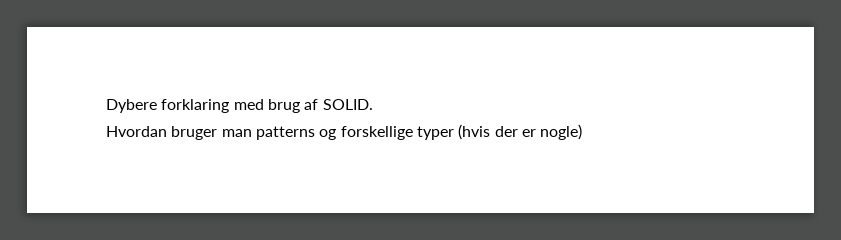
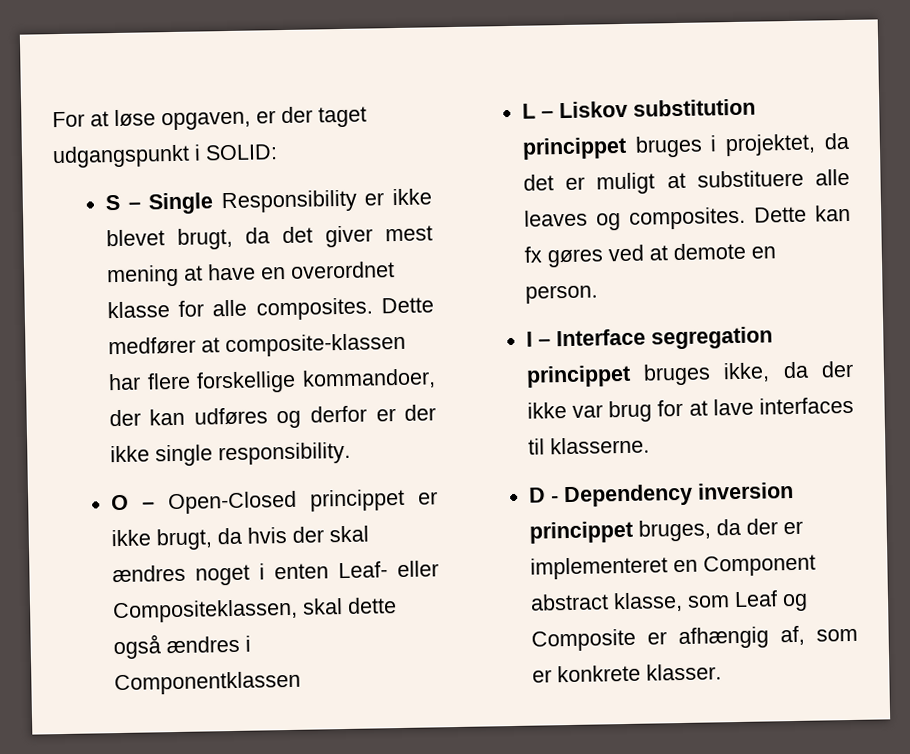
[106,99,373,113] [106,124,583,140] Dybere forklaring med brug af SOLID. // Hvordan bruger man patterns og forskellige typer (hvis der er nogle) -> [52,106,367,131] [52,144,278,169] [104,188,432,215] [105,225,433,250] [105,261,395,288] [106,297,434,321] [107,332,406,358] [107,368,436,394] [108,404,436,429] [109,441,351,467] [110,488,438,515] [110,525,369,551] [111,560,439,586] [111,597,397,624] [112,634,251,660] [113,670,301,696] [521,98,756,119] [521,132,850,160] [522,168,850,195] [523,204,851,231] [523,242,776,268] [524,284,598,304] [525,326,773,350] [525,360,854,388] [526,396,854,423] [527,436,650,455] [527,482,794,508] [528,518,803,544] [529,554,816,580] [529,590,808,613] [530,625,858,652] [531,663,722,683] For at løse opgaven, er der taget udgangspunkt i SOLID: // S – Single Responsibility er ikke blevet brugt, da det giver mest mening at have en overordnet klasse for alle composites. Dette medfører at composite-klassen har flere forskellige kommandoer, der kan udføres og derfor er der ikke single responsibility. // O – Open-Closed princippet er ikke brugt, da hvis der skal ændres noget i enten Leaf- eller Compositeklassen, skal dette også ændres i Componentklassen // L – Liskov substitution princippet bruges i projektet, da det er muligt at substituere alle leaves og composites. Dette kan fx gøres ved at demote en person. // I – Interface segregation princippet bruges ikke, da der ikke var brug for at lave interfaces til klasserne. // D - Dependency inversion princippet bruges, da der er implementeret en Component abstract klasse, som Leaf og Composite er afhængig af, som er konkrete klasser.

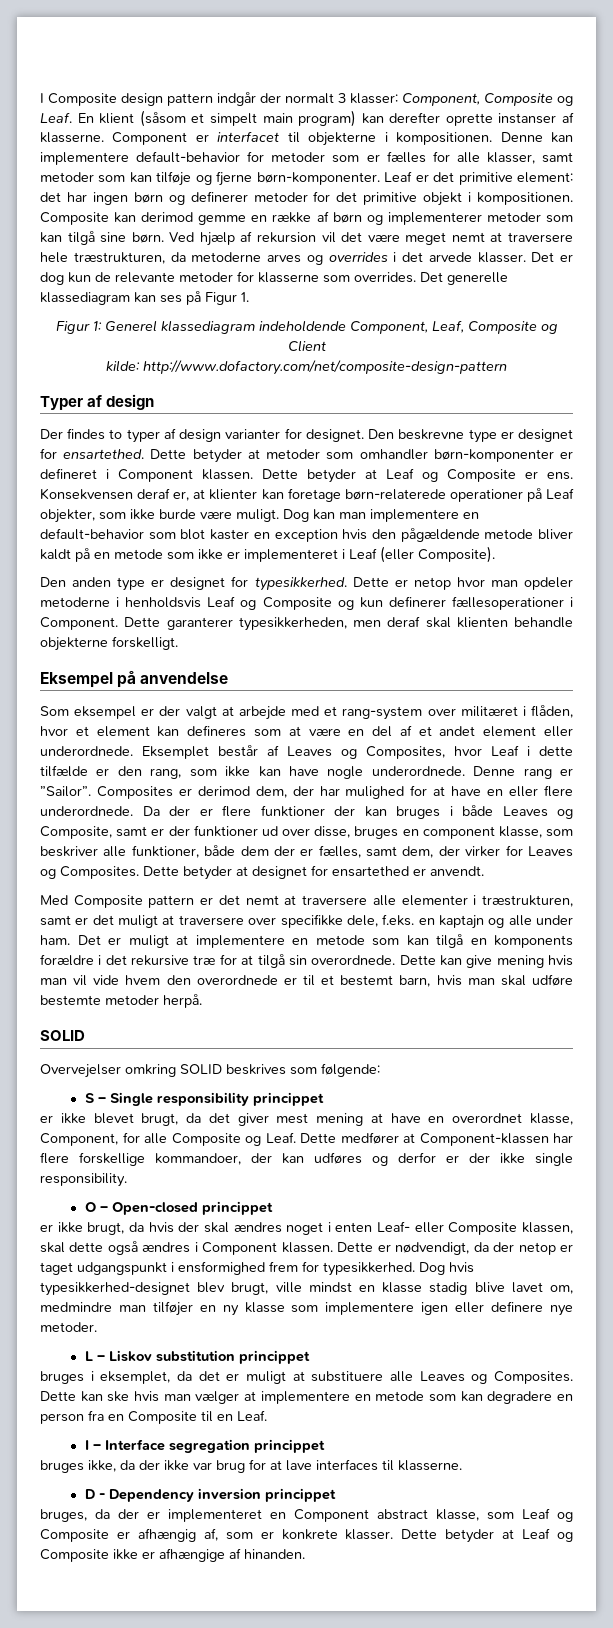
[52,106,367,131] [52,144,278,169] For at løse opgaven, er der taget udgangspunkt i SOLID: -> [40,92,573,106] [40,110,574,127] [40,131,574,146] [40,151,574,165] [40,171,573,186] [40,191,574,206] [40,211,573,225] [40,231,573,246] [40,252,573,265] [40,271,508,285] [40,291,249,305] [55,320,558,334] [287,340,326,352] [106,360,507,375] [40,394,155,410] [40,428,573,443] [40,448,573,463] [40,468,573,483] [40,488,574,502] [40,509,479,523] [40,528,573,542] [40,546,495,563] [40,576,573,591] [40,596,574,610] [40,616,573,631] [40,636,178,651] [40,670,229,688] [40,705,573,720] [40,725,573,737] [40,745,573,759] [40,765,573,779] [40,785,573,799] [40,805,573,819] [40,825,574,839] [40,845,573,858] [40,865,484,880] [40,895,573,908] [40,914,573,929] [40,934,573,948] [40,954,573,968] [40,974,574,987] [40,994,202,1008] [40,1030,85,1041] [40,1063,380,1078] I Composite design pattern indgår der normalt 3 klasser: Component, Composite og Leaf. En klient (såsom et simpelt main program) kan derefter oprette instanser af klasserne. Component er interfacet til objekterne i kompositionen. Denne kan implementere default-behavior for metoder som er fælles for alle klasser, samt metoder som kan tilføje og fjerne børn-komponenter. Leaf er det primitive element: det har ingen børn og definerer metoder for det primitive objekt i kompositionen. Composite kan derimod gemme en række af børn og implementerer metoder som kan tilgå sine børn. Ved hjælp af rekursion vil det være meget nemt at traversere hele træstrukturen, da metoderne arves og overrides i det arvede klasser. Det er dog kun de relevante metoder for klasserne som overrides. Det generelle klassediagram kan ses på Figur 1. // Figur 1: Generel klassediagram indeholdende Component, Leaf, Composite og Client // kilde: http://www.dofactory.com/net/composite-design-pattern // Typer af design // Der findes to typer af design varianter for designet. Den beskrevne type er designet for ensartethed. Dette betyder at metoder som omhandler børn-komponenter er defineret i Component klassen. Dette betyder at Leaf og Composite er ens. Konsekvensen deraf er, at klienter kan foretage børn-relaterede operationer på Leaf objekter, som ikke burde være muligt. Dog kan man implementere en default-behavior som blot kaster en exception hvis den pågældende metode bliver kaldt på en metode som ikke er implementeret i Leaf (eller Composite). // Den anden type er designet for typesikkerhed. Dette er netop hvor man opdeler metoderne i henholdsvis Leaf og Composite og kun definerer fællesoperationer i Component. Dette garanterer typesikkerheden, men deraf skal klienten behandle objekterne forskelligt. // Eksempel på anvendelse // Som eksempel er der valgt at arbejde med et rang-system over militæret i flåden, hvor et element kan defineres som at være en del af et andet element eller underordnede. Eksemplet består af Leaves og Composites, hvor Leaf i dette tilfælde er den rang, som ikke kan have nogle underordnede. Denne rang er ”Sailor”. Composites er derimod dem, der har mulighed for at have en eller flere underordnede. Da der er flere funktioner der kan bruges i både Leaves og Composite, samt er der funktioner ud over disse, bruges en component klasse, som beskriver alle funktioner, både dem der er fælles, samt dem, der virker for Leaves og Composites. Dette betyder at designet for ensartethed er anvendt. // Med Composite pattern er det nemt at traversere alle elementer i træstrukturen, samt er det muligt at traversere over specifikke dele, f.eks. en kaptajn og alle under ham. Det er muligt at implementere en metode som kan tilgå en komponents forældre i det rekursive træ for at tilgå sin overordnede. Dette kan give mening hvis man vil vide hvem den overordnede er til et bestemt barn, hvis man skal udføre bestemte metoder herpå. // SOLID // Overvejelser omkring SOLID beskrives som følgende:
[220,189,358,214] Responsibility -> [156,1092,324,1106] responsibility princippet //
[106,297,373,321] klasse for alle composites. -> [530,1113,573,1125] [40,1132,296,1146] klasse, Component, for alle Composite og Leaf.
[224,332,406,358] composite-klassen -> [419,1133,549,1146] Component-klassen
[167,488,405,515] Open-Closed princippet -> [111,1201,273,1215] Open-closed princippet //
[111,598,298,624] Compositeklassen, -> [448,1222,574,1235] Composite klassen,
[113,670,301,696] Componentklassen -> [202,1242,573,1255] [40,1261,474,1276] [40,1282,573,1296] [40,1301,574,1316] [40,1322,97,1332] Component klassen. Dette er nødvendigt, da der netop er taget udgangspunkt i ensformighed frem for typesikkerhed. Dog hvis typesikkerhed-designet blev brugt, ville mindst en klasse stadig blive lavet om, medmindre man tilføjer en ny klasse som implementere igen eller definere nye metoder.
[634,133,817,158] bruges i projektet, -> [40,1371,171,1384] // bruges i eksemplet,
[523,204,851,231] [523,242,776,268] [524,284,598,304] leaves og composites. Dette kan fx gøres ved at demote en person. -> [419,1371,573,1384] [40,1391,573,1404] [40,1410,267,1424] Leaves og Composites. Dette kan ske hvis man vælger at implementere en metode som kan degradere en person fra en Composite til en Leaf.
(631, 376) none -> (325, 1446) //
(633, 532) none -> (336, 1495) //
(722, 672) none -> [401,1528,574,1543] [40,1548,305,1562] Dette betyder at Leaf og Composite ikke er afhængige af hinanden.

